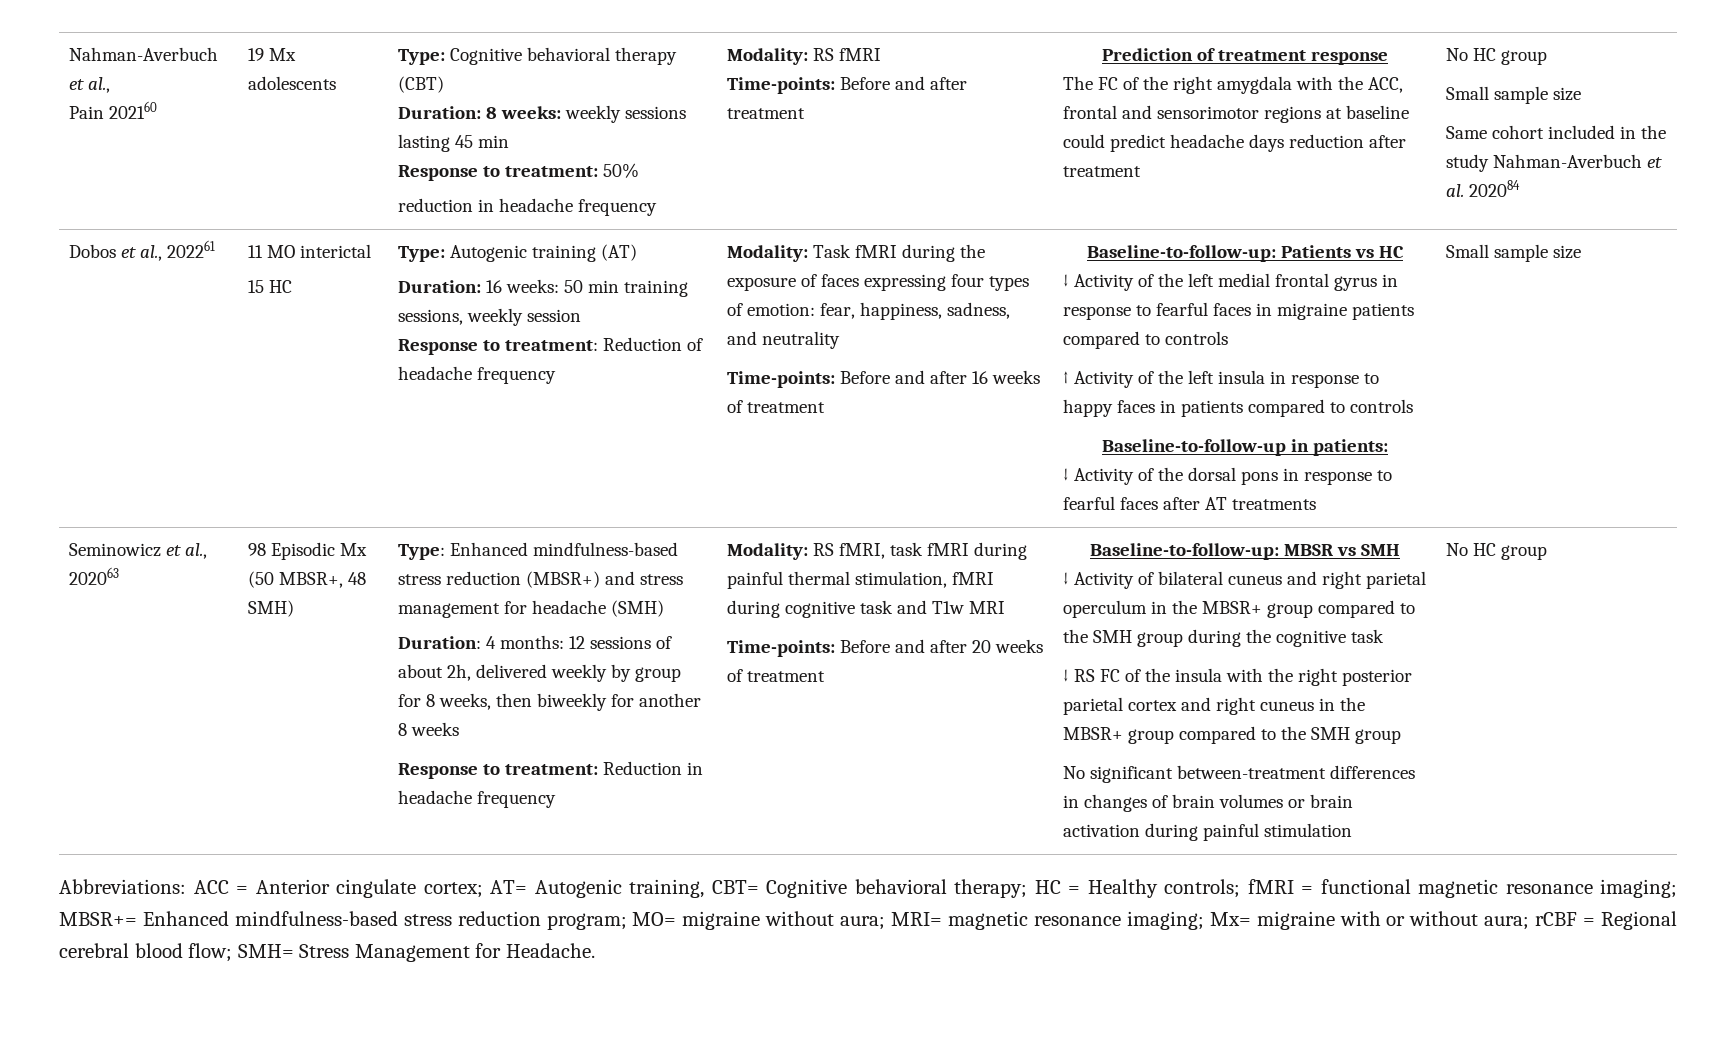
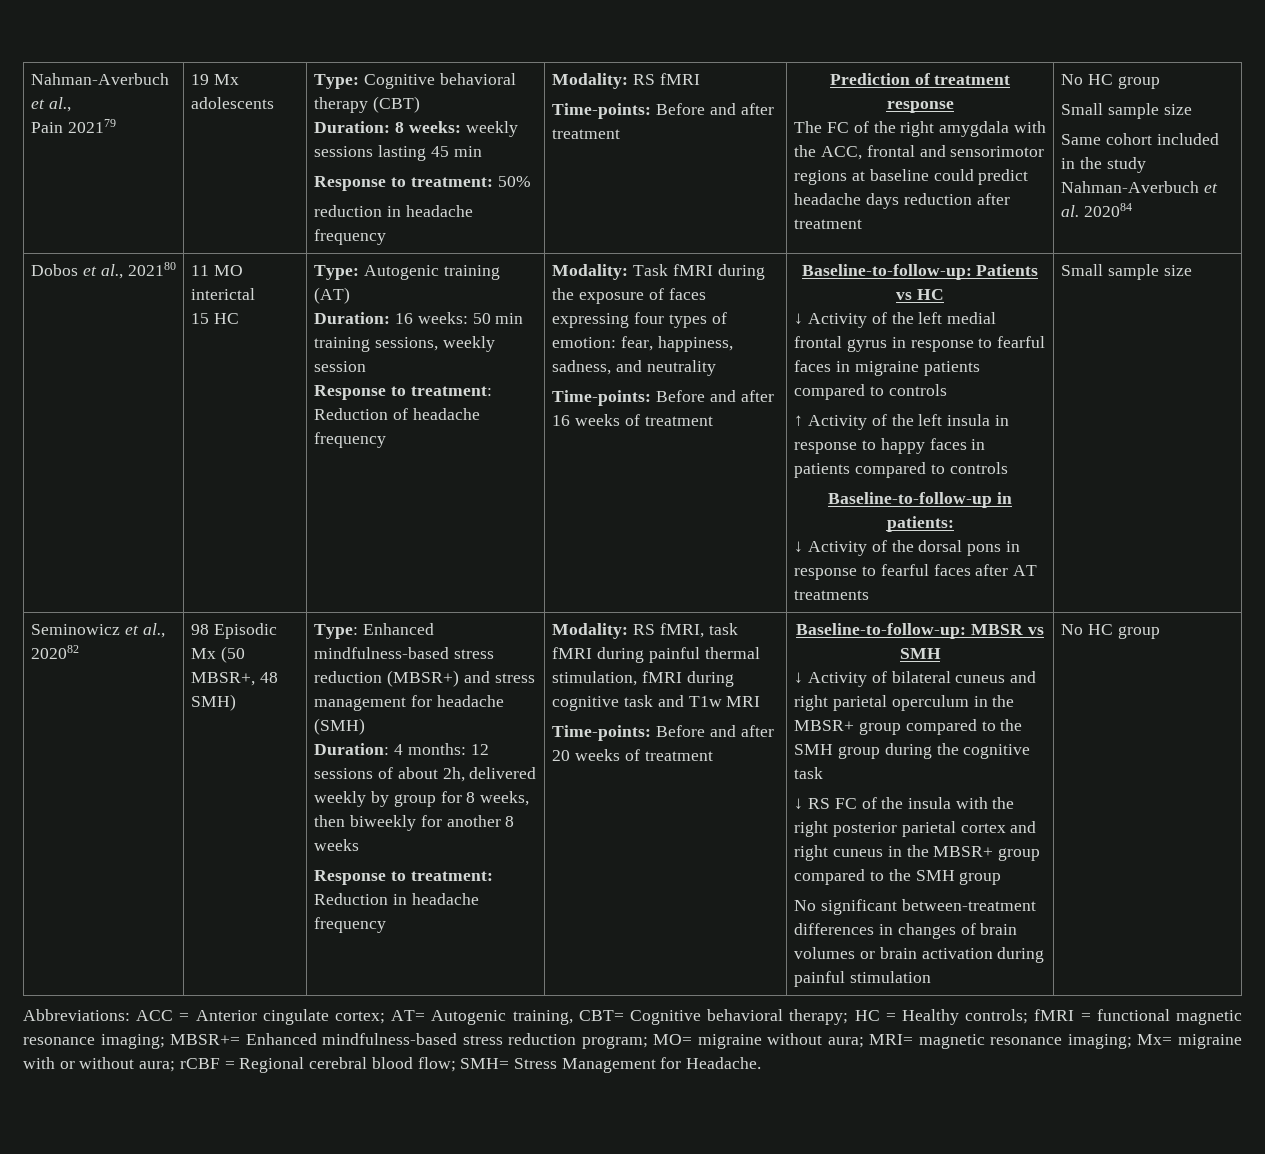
[109,101,158,119] 202160 -> [68,119,117,133] 202179
[167,240,216,258] 202261 -> [127,262,176,276] 202180
[69,567,120,585] 202063 -> [31,645,80,659] 202082

